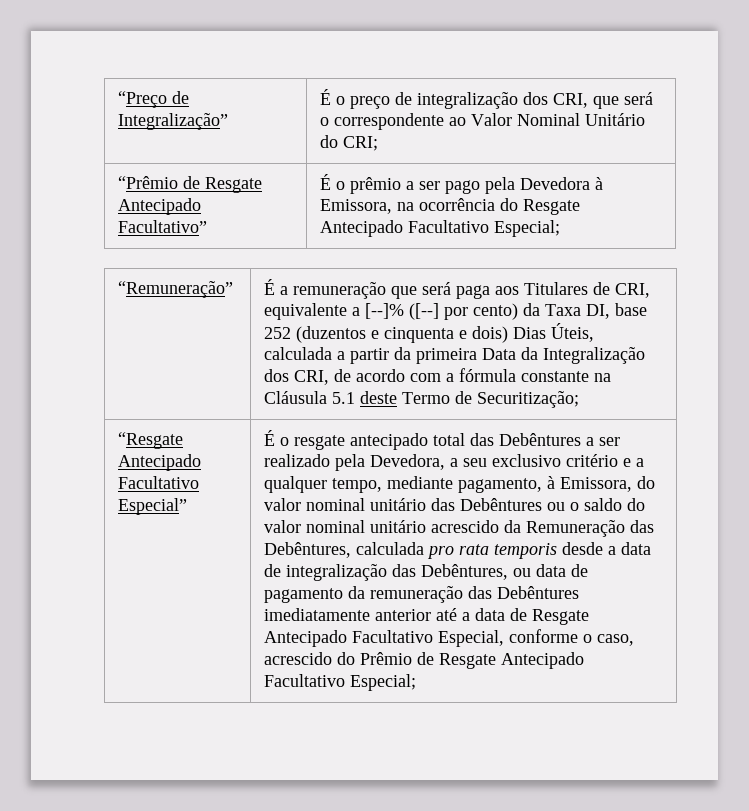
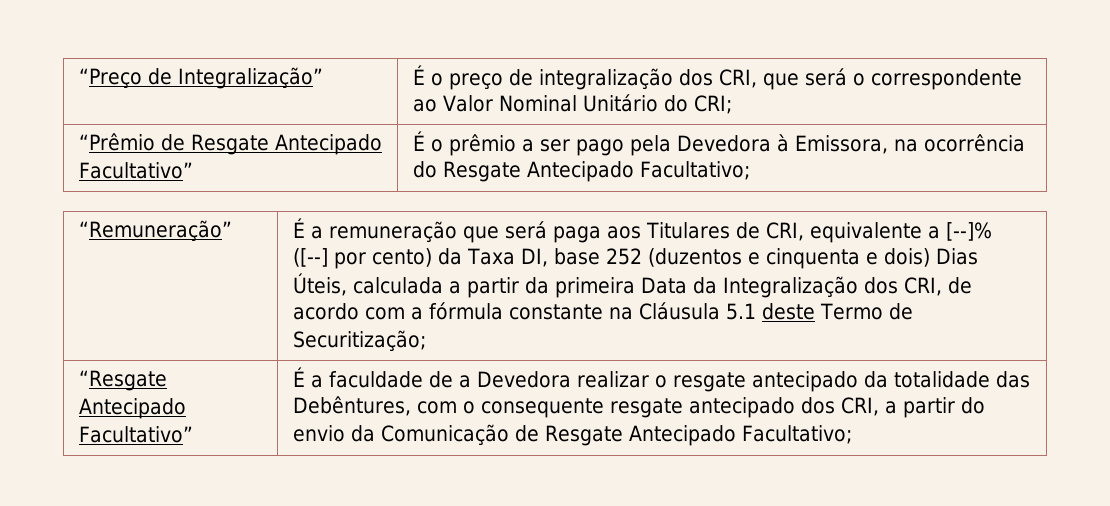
[407,220,560,237] Facultativo Especial; -> [639,161,750,180] Facultativo;
[117,476,199,489] [117,498,187,515] [263,430,620,450] [263,454,644,471] [263,476,655,493] [263,498,645,511] [263,520,654,537] [263,542,651,559] [263,564,588,581] [263,586,579,603] [263,608,589,625] [263,629,634,647] [263,652,584,669] [263,674,416,691] Facultativo Especial” | É o resgate antecipado total das Debêntures a ser realizado pela Devedora, a seu exclusivo critério e a qualquer tempo, mediante pagamento, à Emissora, do valor nominal unitário das Debêntures ou o saldo do valor nominal unitário acrescido da Remuneração das Debêntures, calculada pro rata temporis desde a data de integralização das Debêntures, ou data de pagamento da remuneração das Debêntures imediatamente anterior até a data de Resgate Antecipado Facultativo Especial, conforme o caso, acrescido do Prêmio de Resgate Antecipado Facultativo Especial; -> [78,426,193,443] [292,367,1030,392] [292,396,985,418] [292,424,852,446] Facultativo” | É a faculdade de a Devedora realizar o resgate antecipado da totalidade das Debêntures, com o consequente resgate antecipado dos CRI, a partir do envio da Comunicação de Resgate Antecipado Facultativo;

